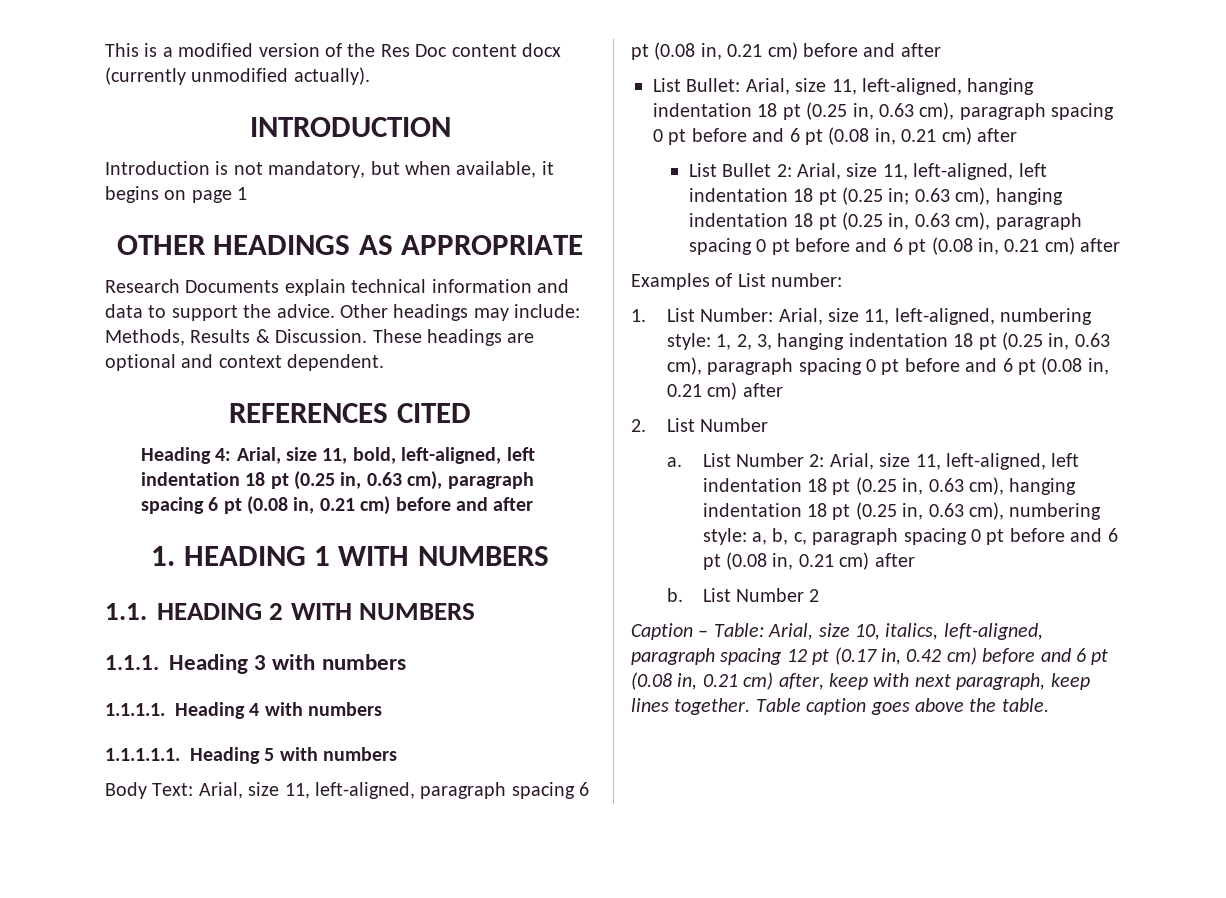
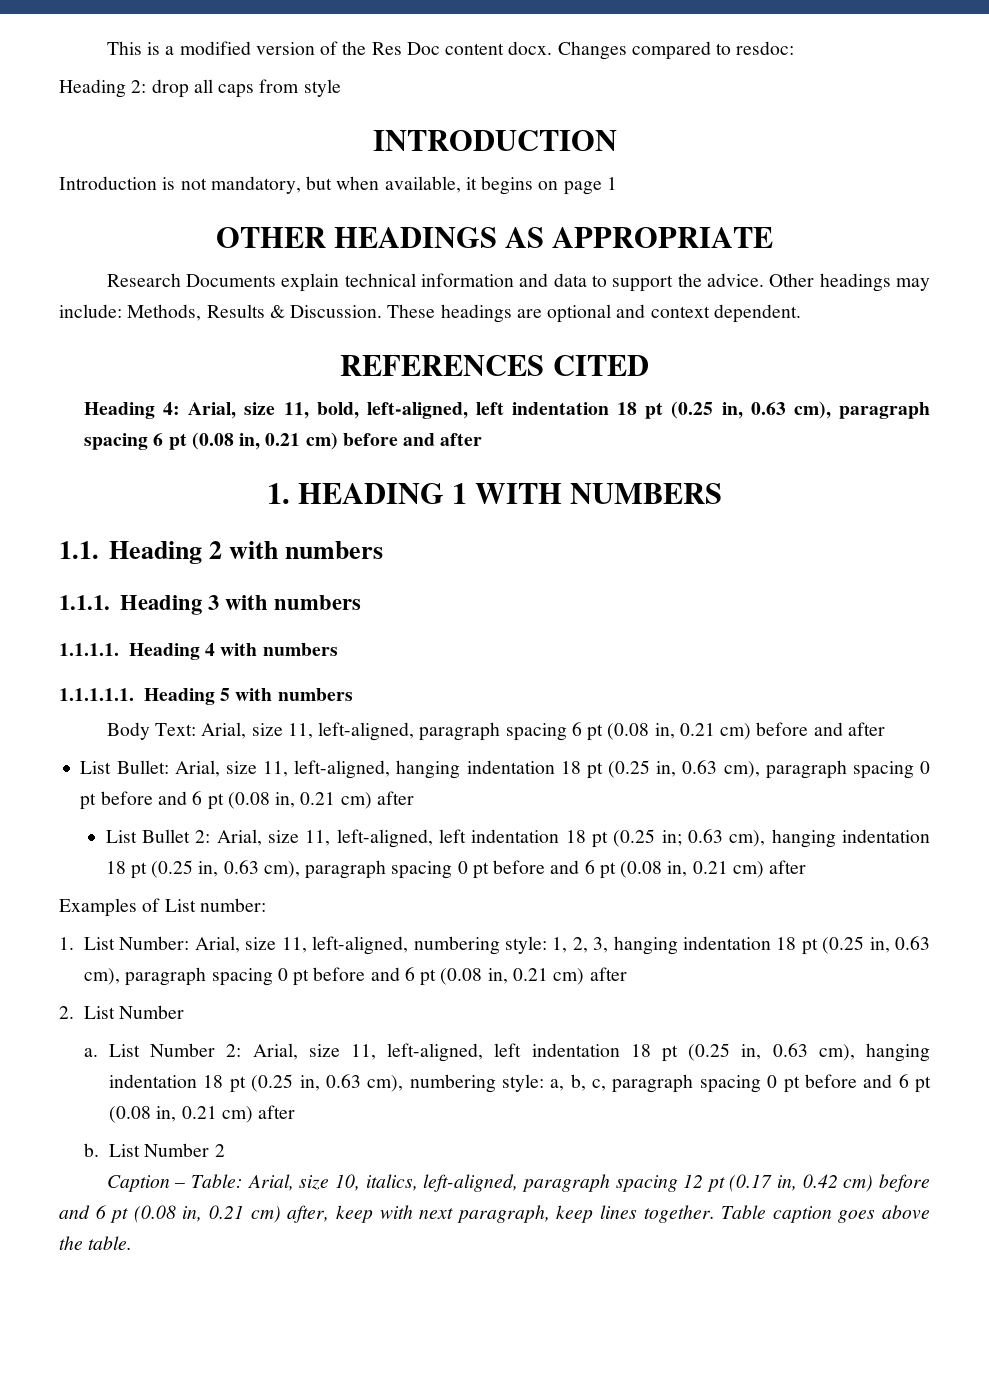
[521,43,561,57] [105,67,370,85] docx (currently unmodified actually). -> [508,41,795,60] [59,79,341,98] docx. Changes compared to resdoc: // Heading 2: drop all caps from style
[157,603,475,620] HEADING 2 WITH NUMBERS -> [108,541,383,564] Heading 2 with numbers

